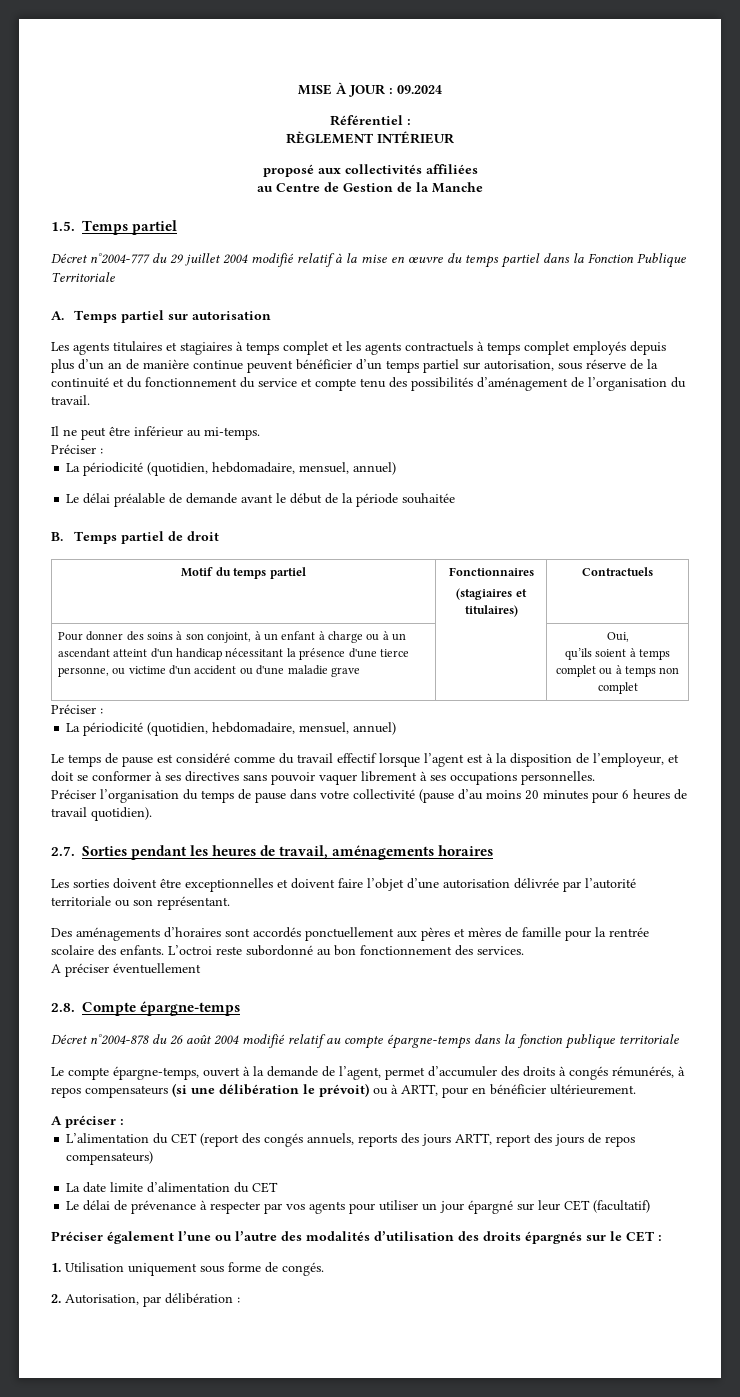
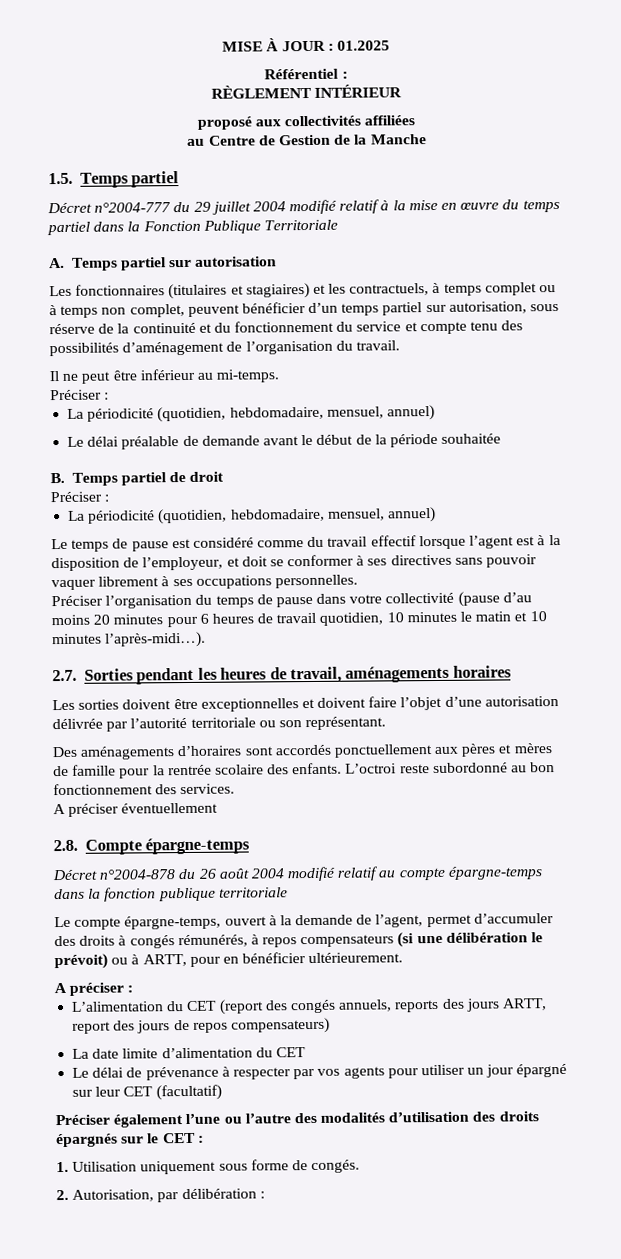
[397,85,442,94] 09.2024 -> [336,40,390,51] 01.2025
[73,341,666,355] [51,359,243,373] agents titulaires et stagiaires à temps complet et les agents contractuels à temps complet employés depuis plus d’un an de manière continue -> [75,282,557,300] [49,304,185,318] fonctionnaires (titulaires et stagiaires) et les contractuels, à temps complet ou à temps non complet,
[181,567,306,579] [448,567,534,576] [456,588,527,600] [464,605,518,617] [582,567,653,576] [57,631,407,643] [57,648,409,660] [57,665,360,677] [606,632,629,642] [564,648,671,660] [555,665,680,677] [597,682,638,694] // Motif du temps partiel | Fonctionnaires // (stagiaires et titulaires) | Contractuels // Pour donner des soins à son conjoint, à un enfant à charge ou à un ascendant atteint d'un handicap nécessitant la présence d'une tierce personne, ou victime d'un accident ou d'une maladie grave | | Oui, // qu’ils soient à temps complet ou à temps non complet -> (225, 476) none
[91,807,152,821] quotidien). -> [319,611,547,626] [52,631,207,648] quotidien, 10 minutes le matin et 10 minutes l’après-midi…).

